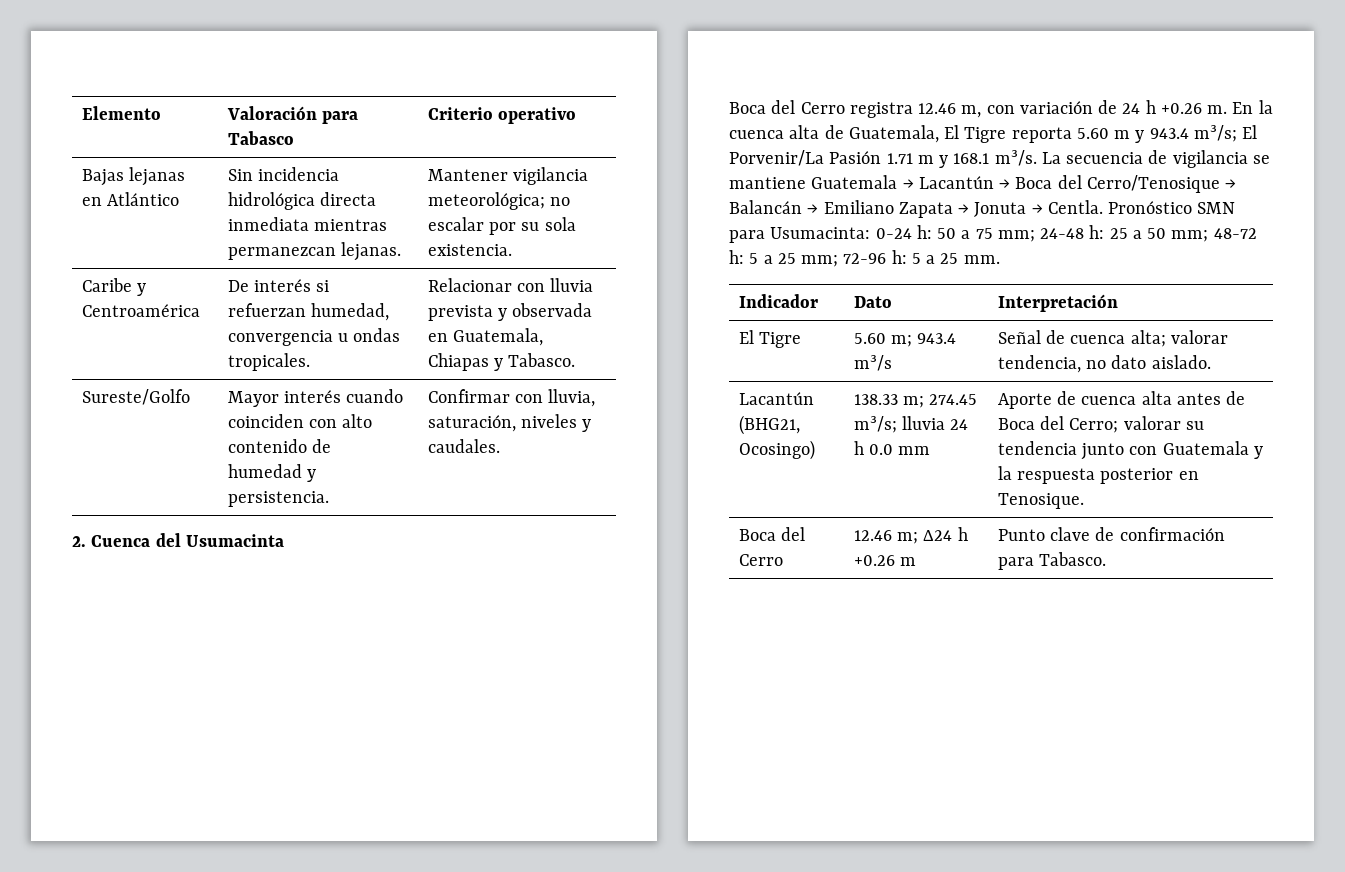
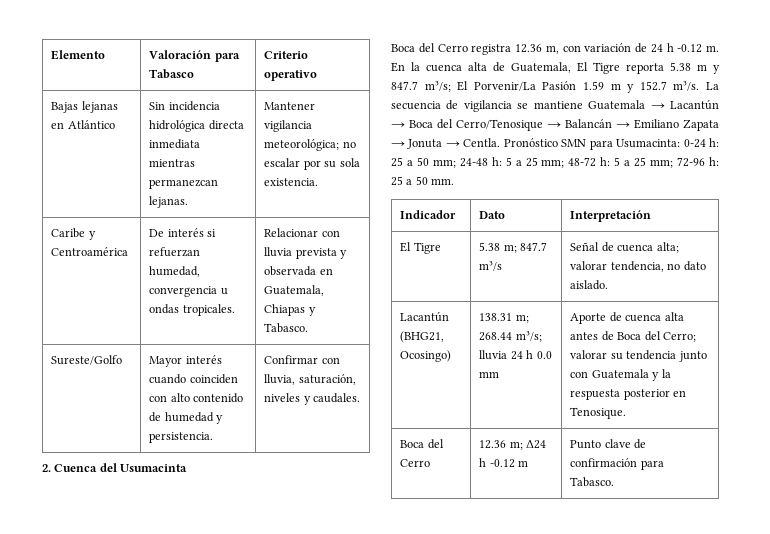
[918,103,957,114] 12.46 -> [515,44,542,53] 12.36
[1160,103,1202,114] +0.26 -> [677,44,703,53] -0.12
[1076,128,1189,143] 5.60 m y 943.4 -> [670,62,720,74] [391,81,418,90] 5.38 m y 847.7
[886,153,990,168] 1.71 m y 168.1 -> [583,81,667,93] 1.59 m y 152.7
[937,225,1167,242] 50 a 75 mm; 24-48 h: 25 a 50 -> [391,157,538,168] 25 a 50 mm; 24-48 h: 5 a 25
[911,253,959,264] 5 a 25 -> [391,176,428,186] 25 a 50
[853,333,957,347] 5.60 m; 943.4 -> [479,242,548,253] 5.38 m; 847.7
[853,394,978,408] 138.33 m; 274.45 -> [479,313,529,323] [479,332,513,341] 138.31 m; 268.44
[853,530,892,541] 12.46 -> [479,440,507,449] 12.36
[853,555,895,566] +0.26 -> [489,459,515,468] -0.12

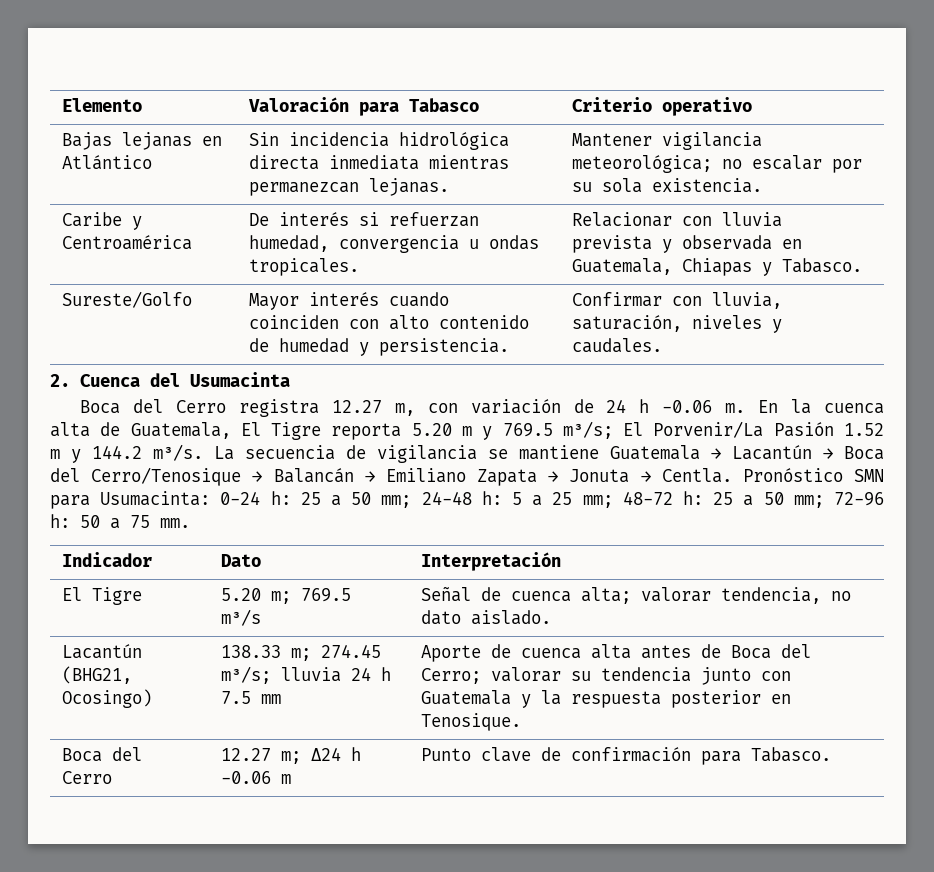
[515,44,542,53] 12.36 -> [331,400,382,413] 12.27
[677,44,703,53] -0.12 -> [662,400,713,413] -0.06
[670,62,720,74] [391,81,418,90] 5.38 m y 847.7 -> [411,423,553,440] 5.20 m y 769.5
[583,81,667,93] 1.59 m y 152.7 -> [844,423,885,436] [50,445,142,463] 1.52 m y 144.2
[614,157,719,168] [391,176,428,186] 5 a 25 mm; 72-96 h: 25 a 50 -> [713,492,885,508] [50,514,150,529] 25 a 50 mm; 72-96 h: 50 a 75
[479,242,548,253] 5.38 m; 847.7 -> [221,588,352,604] 5.20 m; 769.5
[479,313,529,323] [479,332,513,341] 138.31 m; 268.44 -> [221,644,382,661] 138.33 m; 274.45
[536,351,552,359] 0.0 -> [221,691,252,704] 7.5
[479,440,507,449] 12.36 -> [221,748,272,761] 12.27
[489,459,515,468] -0.12 -> [221,771,272,784] -0.06

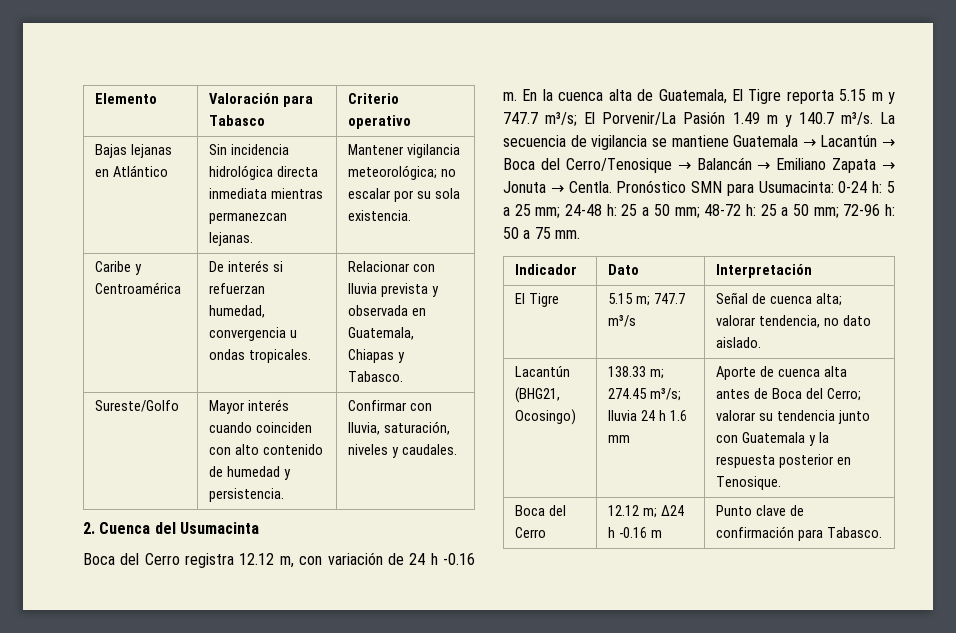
[331,400,382,413] 12.27 -> [239,553,275,565] 12.12
[662,400,713,413] -0.06 -> [443,553,476,565] -0.16
[411,423,553,440] 5.20 m y 769.5 -> [839,89,895,104] [503,112,538,124] 5.15 m y 747.7
[844,423,885,436] [50,445,142,463] 1.52 m y 144.2 -> [732,112,834,127] 1.49 m y 140.7
[300,491,573,508] 25 a 50 mm; 24-48 h: 5 a 25 -> [887,181,895,193] [503,204,670,218] 5 a 25 mm; 24-48 h: 25 a 50
[221,588,352,604] 5.20 m; 769.5 -> [608,293,686,306] 5.15 m; 747.7
[221,691,252,704] 7.5 -> [670,410,688,421] 1.6
[221,748,272,761] 12.27 -> [608,505,640,516] 12.12
[221,771,272,784] -0.06 -> [619,527,648,538] -0.16

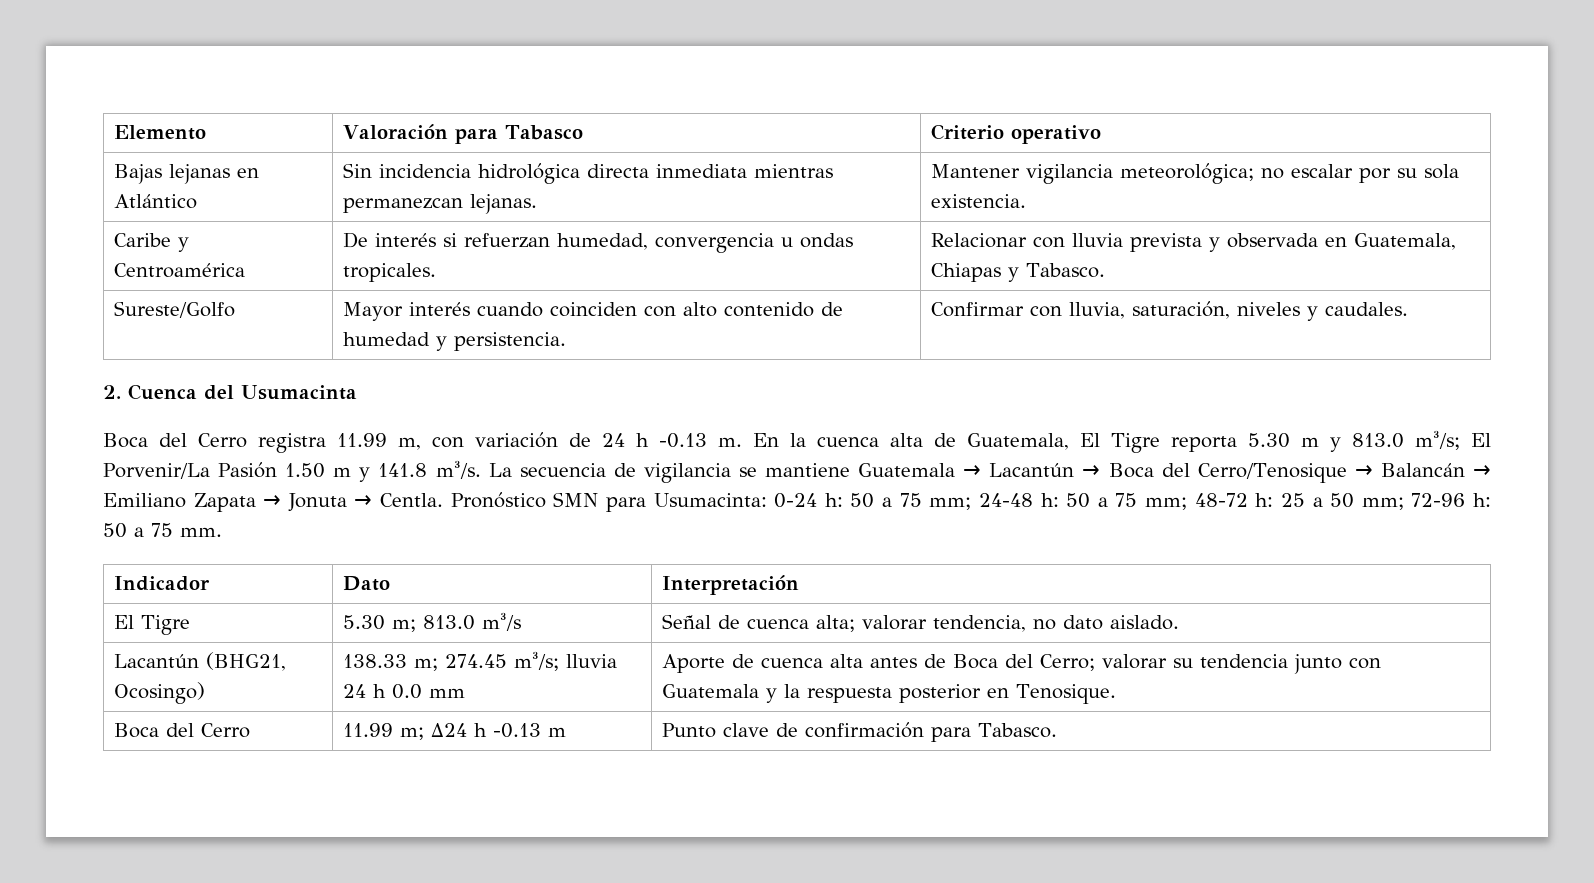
[239,553,275,565] 12.12 -> [337,433,387,447] 11.99
[443,553,476,565] -0.16 -> [659,433,707,448] -0.13
[839,89,895,104] [503,112,538,124] 5.15 m y 747.7 -> [1248,433,1404,452] 5.30 m y 813.0
[732,112,834,127] 1.49 m y 140.7 -> [285,463,428,482] 1.50 m y 141.8
[887,181,895,193] [503,204,670,218] 5 a 25 mm; 24-48 h: 25 a 50 -> [850,493,1138,510] 50 a 75 mm; 24-48 h: 50 a 75
[608,293,686,306] 5.15 m; 747.7 -> [343,615,476,632] 5.30 m; 813.0
[670,410,688,421] 1.6 -> [392,684,423,699] 0.0
[608,505,640,516] 12.12 -> [343,723,394,737] 11.99
[619,527,648,538] -0.16 -> [493,723,542,738] -0.13

